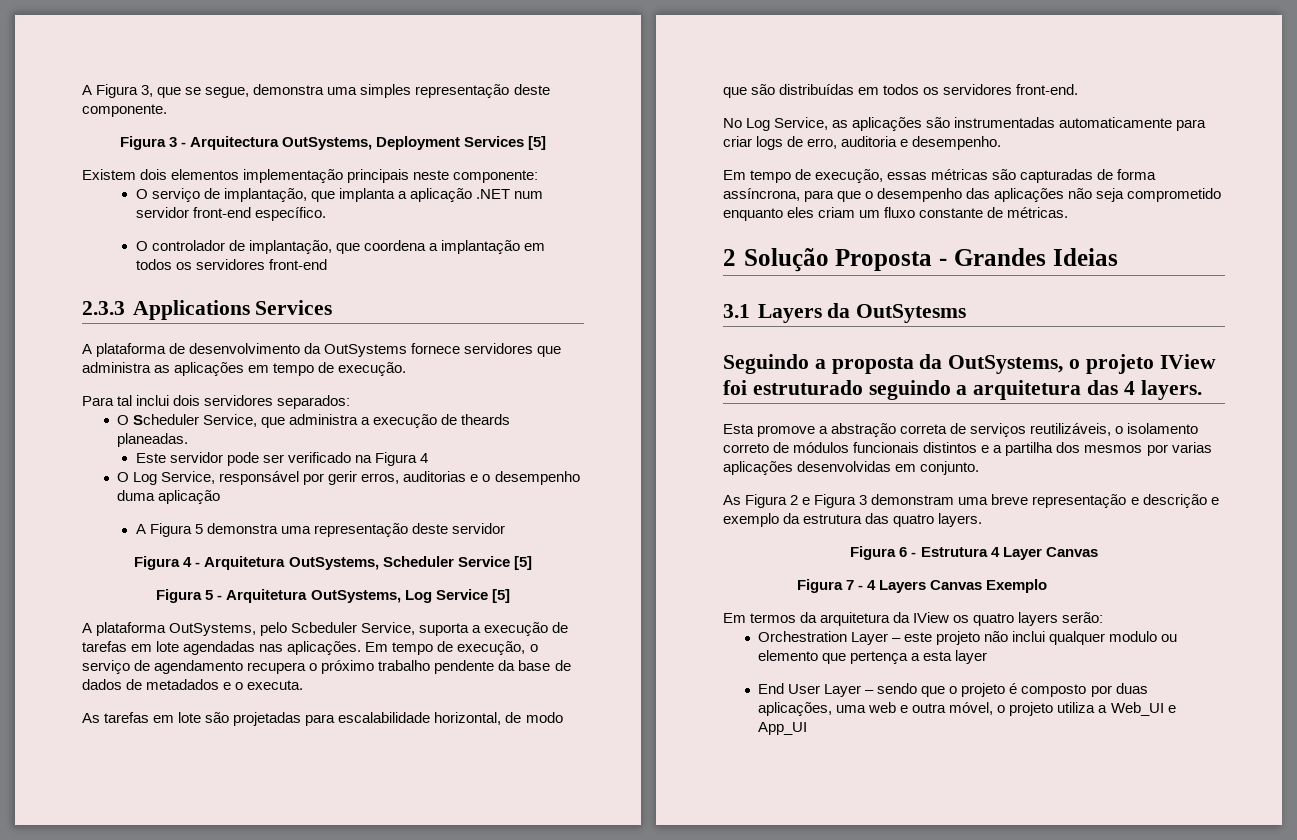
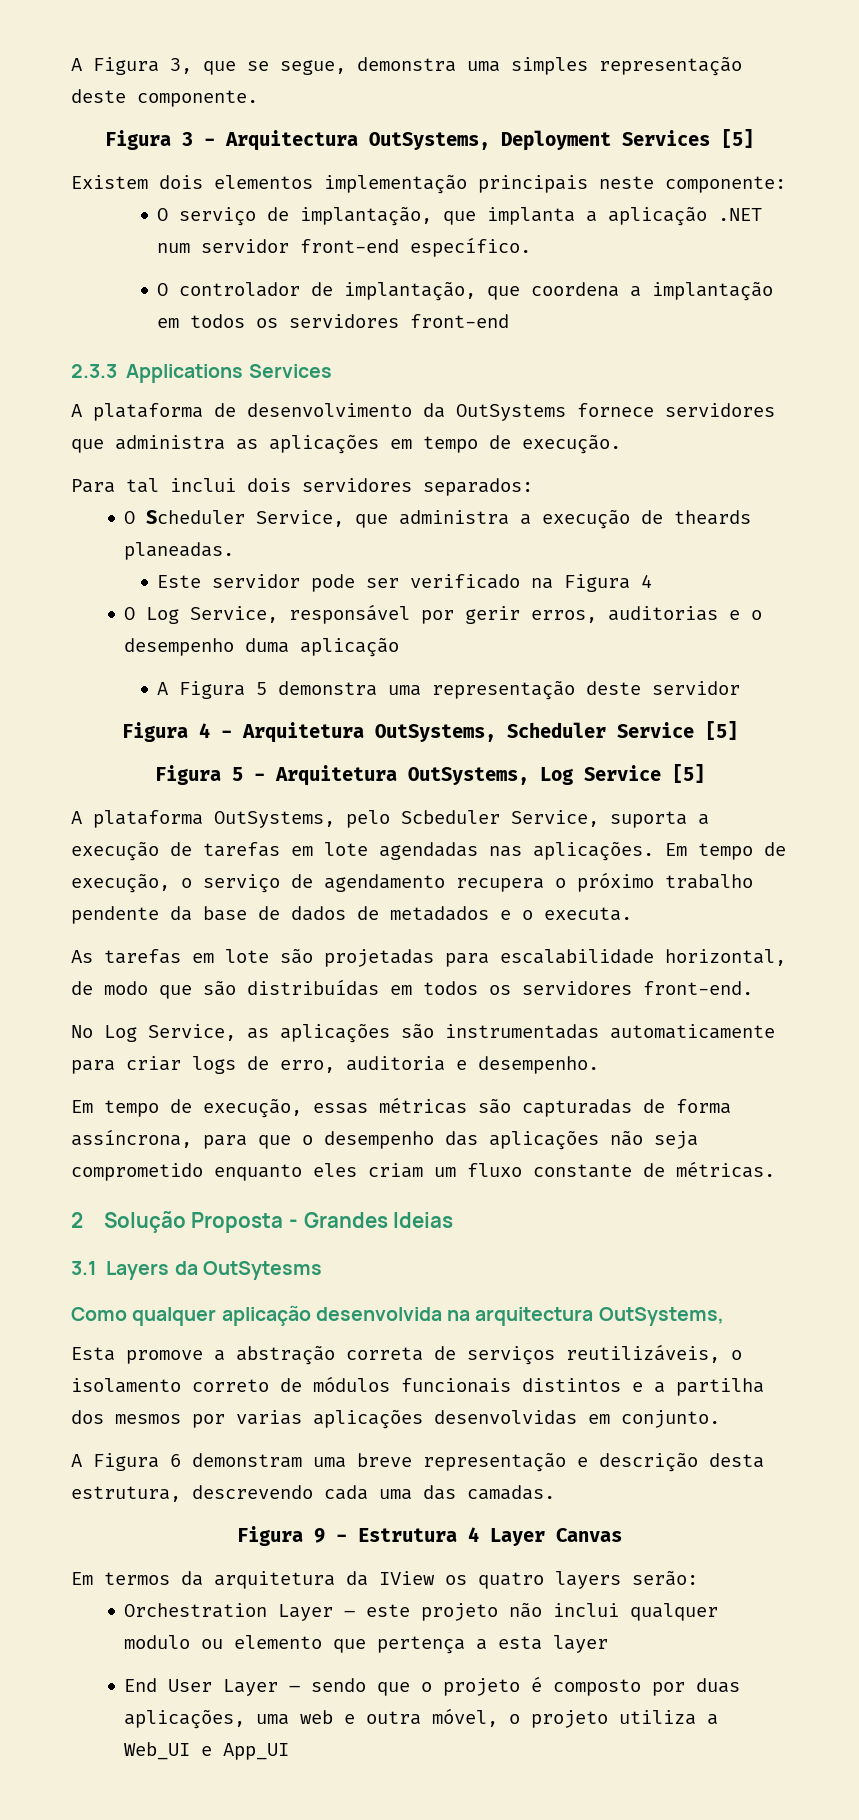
[723,354,1216,374] [723,380,1202,400] Seguindo a proposta da OutSystems, o projeto IView foi estruturado seguindo a arquitetura das 4 layers. -> [71,1305,724,1326] Como qualquer aplicação desenvolvida na arquitectura OutSystems,
[723,494,868,508] As Figura 2 e Figura 3 -> [71,1453,181,1471] A Figura 6
[1210,497,1219,505] [723,513,983,527] [850,546,908,560] e exemplo da estrutura das quatro layers. // Figura 6 -> [709,1453,764,1468] [71,1485,555,1502] [237,1526,325,1546] desta estrutura, descrevendo cada uma das camadas. // Figura 9
[797,579,1048,593] // Figura 7 - 4 Layers Canvas Exemplo -> (622, 1535) none

